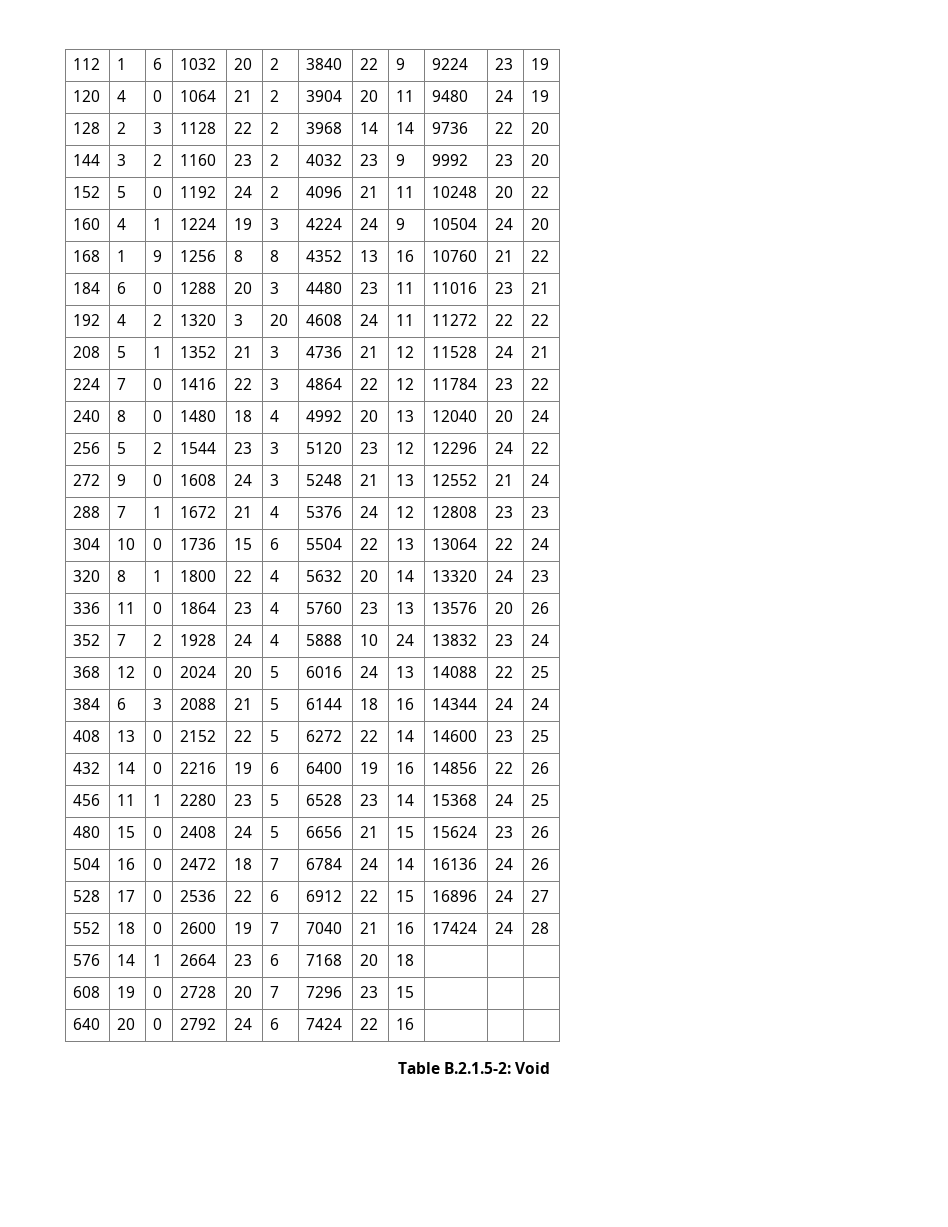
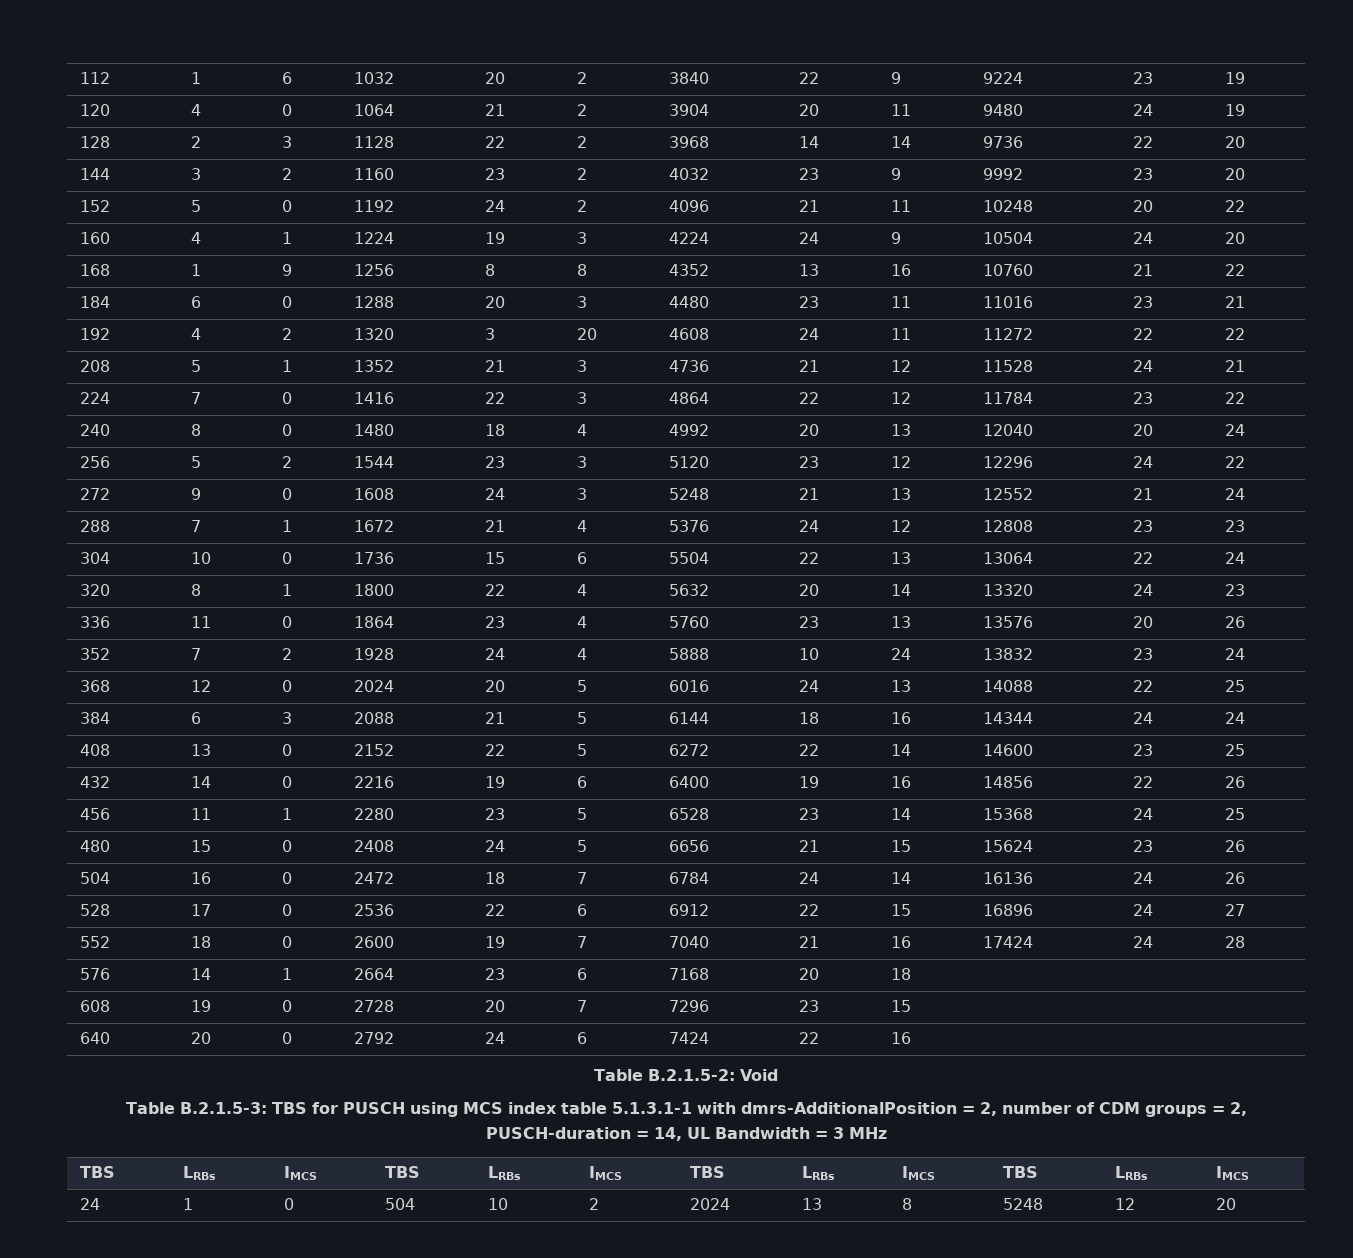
(551, 1068) none -> [125,1102,1247,1117] [485,1127,887,1141] [79,1166,115,1178] [182,1166,216,1180] [283,1166,317,1180] [384,1166,420,1178] [487,1166,521,1180] [588,1166,622,1180] [689,1166,725,1178] [801,1166,835,1180] [901,1166,935,1180] [1002,1166,1038,1178] [1114,1166,1148,1180] [1215,1166,1249,1180] [79,1198,100,1210] [182,1198,193,1210] [283,1198,294,1210] [384,1198,415,1210] [487,1198,508,1210] [588,1198,599,1210] [689,1198,730,1210] [801,1198,822,1210] [901,1198,912,1210] [1002,1198,1043,1210] [1114,1198,1135,1210] [1215,1198,1236,1210] // Table B.2.1.5-3: TBS for PUSCH using MCS index table 5.1.3.1-1 with dmrs-AdditionalPosition = 2, number of CDM groups = 2, PUSCH-duration = 14, UL Bandwidth = 3 MHz // TBS | LRBs | IMCS | TBS | LRBs | IMCS | TBS | LRBs | IMCS | TBS | LRBs | IMCS // 24 | 1 | 0 | 504 | 10 | 2 | 2024 | 13 | 8 | 5248 | 12 | 20

